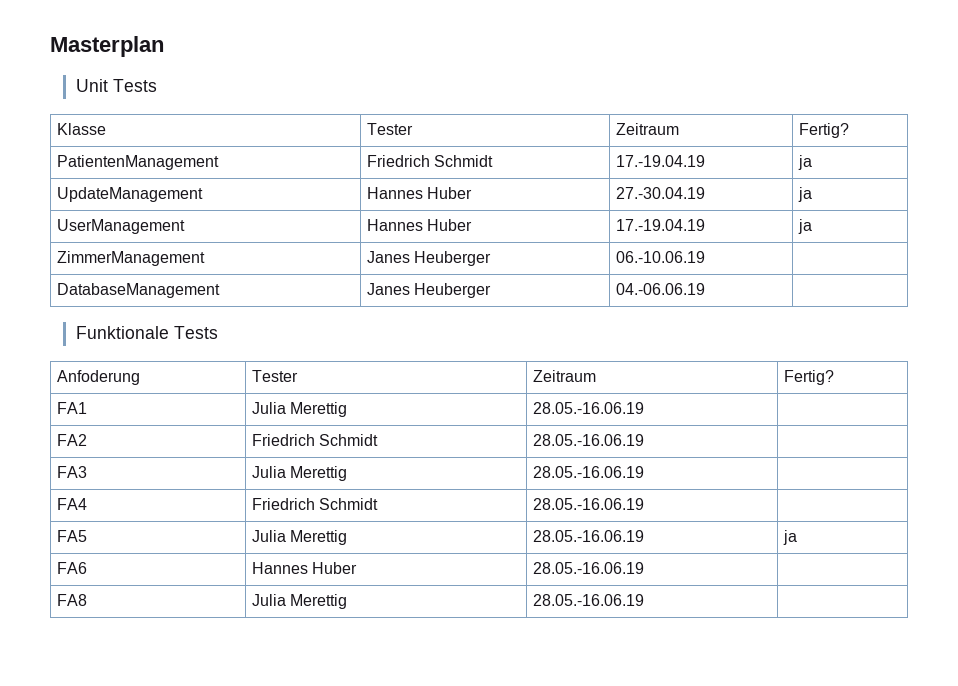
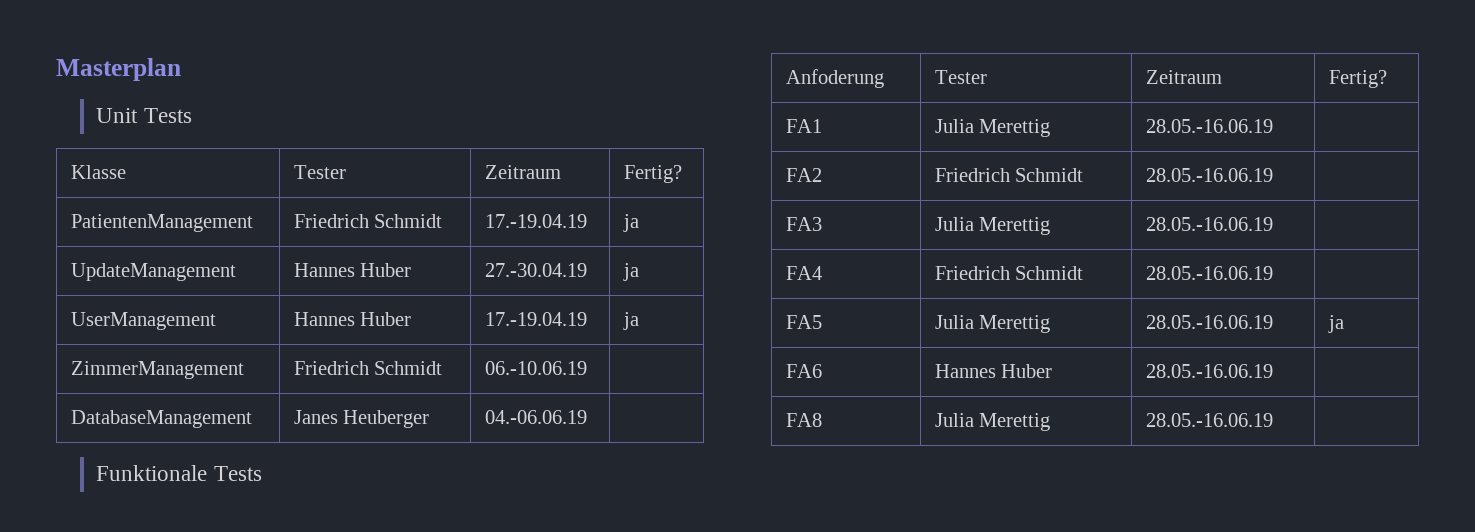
[367,251,492,266] Janes Heuberger -> [293,361,443,375] Friedrich Schmidt

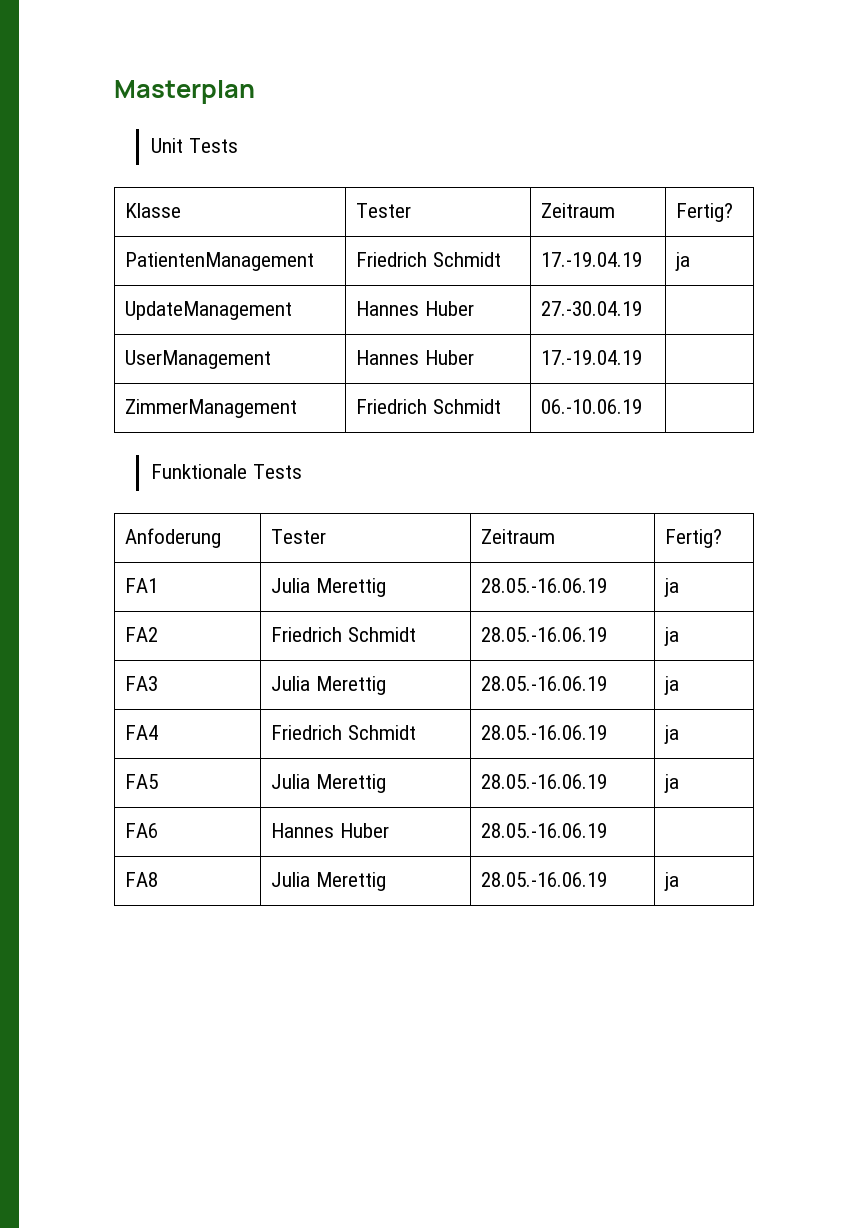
[622,263,639,281] ja -> (643, 308) none
[622,312,639,330] ja -> (643, 357) none
[70,410,252,428] [293,410,430,428] [484,410,587,424] // DatabaseManagement | Janes Heuberger | 04.-06.06.19 | -> (643, 406) none
(1273, 126) none -> [664,578,680,597] ja
(1273, 175) none -> [664,627,680,646] ja
(1273, 224) none -> [664,676,680,695] ja
(1273, 273) none -> [664,725,680,744] ja
(1273, 420) none -> [664,872,680,891] ja

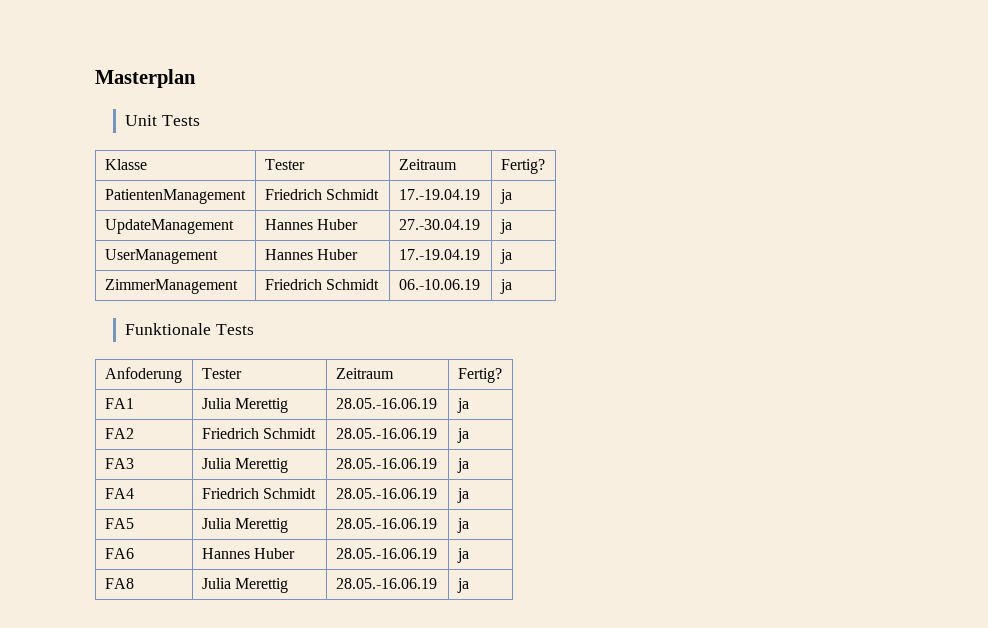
(643, 308) none -> [499,219,512,234] ja
(643, 357) none -> [499,249,512,264] ja
(643, 406) none -> [499,279,512,294] ja
(608, 830) none -> [456,548,469,563] ja

